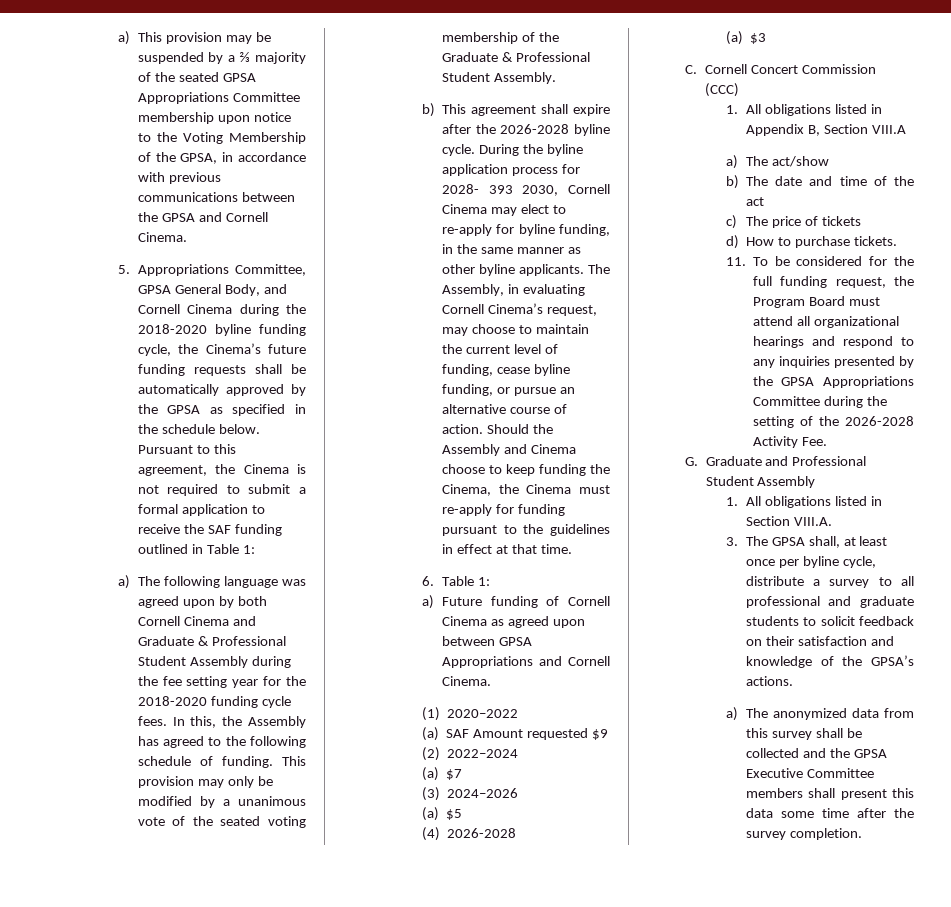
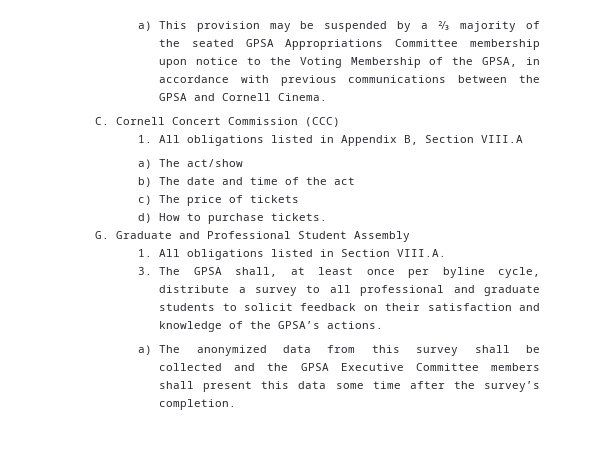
[117,264,306,276] [137,284,287,296] [137,304,306,316] [137,324,306,336] [137,343,306,356] [137,364,306,376] [137,384,306,396] [137,404,306,416] [137,424,260,434] [137,444,236,454] [137,464,306,476] [137,484,306,496] [137,504,265,516] [137,524,282,536] [137,544,255,554] [117,575,306,589] [137,596,267,608] [137,616,256,626] [137,636,286,646] [137,656,291,668] [137,676,306,688] [137,696,291,708] [137,716,306,728] [137,736,306,748] [137,756,306,768] [137,776,273,788] [137,796,306,808] [137,816,306,828] [441,32,559,44] [441,52,590,62] [441,72,556,84] [421,103,610,117] [441,124,610,136] [441,144,583,156] [441,164,580,176] [441,184,610,196] [441,204,566,216] [441,224,610,236] [441,244,581,254] [441,264,610,276] [441,284,585,296] [441,303,597,316] [441,324,589,336] [441,344,558,354] [441,364,570,376] [441,384,575,396] [441,404,567,414] [441,424,553,434] [441,444,576,456] [441,464,610,476] [441,484,610,496] [441,504,565,516] [441,524,610,536] [441,544,572,554] [421,576,490,586] [421,595,610,609] [441,616,585,628] [441,636,532,646] [441,656,610,668] [441,676,491,686] [421,707,518,721] [421,727,608,741] [421,747,518,761] [421,767,462,781] [421,787,518,801] [421,807,462,821] [421,827,516,841] [725,31,766,45] // 5. Appropriations Committee, GPSA General Body, and Cornell Cinema during the 2018-2020 byline funding cycle, the Cinema’s future funding requests shall be automatically approved by the GPSA as specified in the schedule below. Pursuant to this agreement, the Cinema is not required to submit a formal application to receive the SAF funding outlined in Table 1: // a) The following language was agreed upon by both Cornell Cinema and Graduate & Professional Student Assembly during the fee setting year for the 2018-2020 funding cycle fees. In this, the Assembly has agreed to the following schedule of funding. This provision may only be modified by a unanimous vote of the seated voting membership of the Graduate & Professional Student Assembly. // b) This agreement shall expire after the 2026-2028 byline cycle. During the byline application process for 2028- 393 2030, Cornell Cinema may elect to re-apply for byline funding, in the same manner as other byline applicants. The Assembly, in evaluating Cornell Cinema’s request, may choose to maintain the current level of funding, cease byline funding, or pursue an alternative course of action. Should the Assembly and Cinema choose to keep funding the Cinema, the Cinema must re-apply for funding pursuant to the guidelines in effect at that time. // 6. Table 1: // a) Future funding of Cornell Cinema as agreed upon between GPSA Appropriations and Cornell Cinema. // (1) 2020–2022 // (a) SAF Amount requested $9 // (2) 2022–2024 // (a) $7 // (3) 2024–2026 // (a) $5 // (4) 2026-2028 // (a) $3 -> (328, 97) none
[725,256,914,266] [752,276,914,288] [752,296,880,308] [752,316,899,328] [752,336,914,348] [752,356,914,368] [752,376,914,388] [752,396,887,408] [752,416,914,428] [752,436,827,448] // 11. To be considered for the full funding request, the Program Board must attend all organizational hearings and respond to any inquiries presented by the GPSA Appropriations Committee during the setting of the 2026-2028 Activity Fee. -> (328, 217) none
[745,831,786,840] survey -> [484,381,540,392] survey’s

